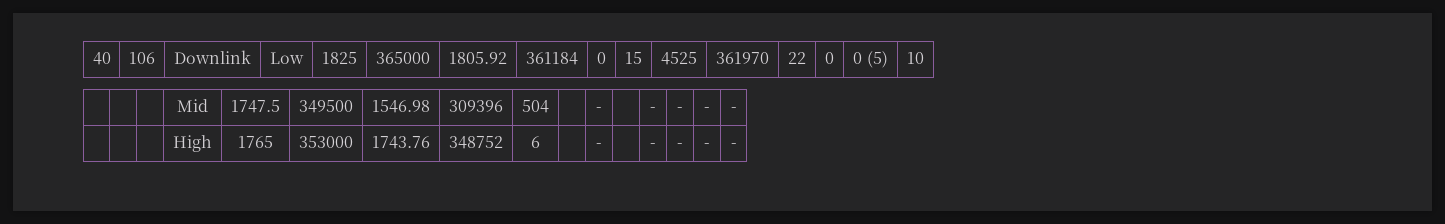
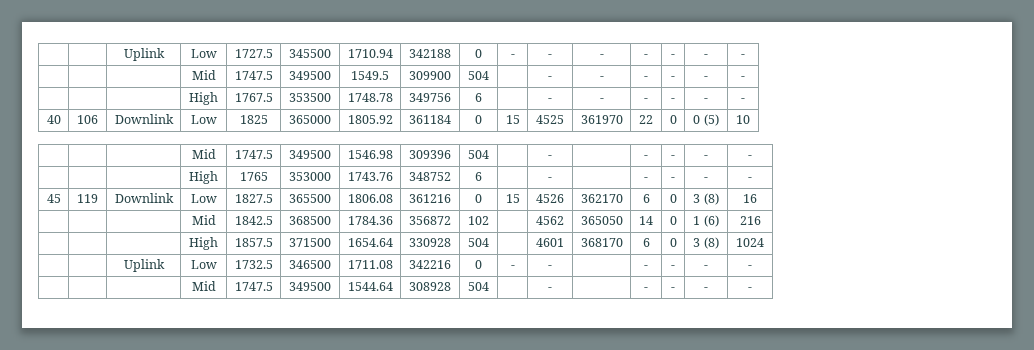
(92, 58) none -> [123,48,165,61] [190,49,217,58] [234,49,273,58] [289,49,331,58] [347,49,393,58] [409,49,451,58] [475,49,482,58] [510,54,515,58] [548,54,552,58] [599,54,604,58] [644,54,648,58] [671,54,675,58] [704,54,708,58] [741,54,745,58] [191,70,216,80] [234,71,273,80] [289,71,331,80] [351,71,389,80] [409,71,451,80] [468,71,489,80] [548,76,552,80] [599,76,604,80] [644,76,648,80] [671,76,675,80] [704,76,708,80] [741,76,745,80] [189,92,218,105] [234,93,273,102] [289,93,331,102] [347,93,393,102] [409,93,451,102] [475,93,482,102] [548,98,552,102] [599,98,604,102] [644,98,648,102] [671,98,675,102] [704,98,708,102] [741,98,745,102] | | Uplink | Low | 1727.5 | 345500 | 1710.94 | 342188 | 0 | - | - | - | - | - | - | - // | | | Mid | 1747.5 | 349500 | 1549.5 | 309900 | 504 | | - | - | - | - | - | - // | | | High | 1767.5 | 353500 | 1748.78 | 349756 | 6 | | - | - | - | - | - | - //
(737, 145) none -> [46,194,61,203] [77,194,98,203] [114,193,174,203] [190,194,217,203] [234,194,273,203] [289,194,331,203] [347,194,393,203] [409,194,451,203] [475,194,482,203] [505,194,520,203] [536,194,564,203] [580,194,623,203] [642,194,650,203] [669,194,677,203] [693,193,719,205] [743,194,757,203] [191,215,216,225] [234,216,273,225] [289,216,331,225] [347,216,393,225] [409,216,451,225] [468,216,489,225] [536,216,564,225] [580,216,623,225] [639,216,653,225] [669,216,677,225] [693,215,719,227] [739,216,761,225] [189,237,218,250] [234,238,273,247] [289,238,331,247] [347,238,393,247] [409,238,451,247] [468,238,489,247] [536,238,564,247] [580,238,623,247] [642,238,650,247] [669,238,677,247] [693,237,719,249] [736,238,764,247] [123,259,165,272] [190,260,217,269] [234,260,273,269] [289,260,331,269] [347,260,393,269] [409,260,451,269] [475,260,482,269] [510,265,515,269] [548,265,552,269] [644,265,648,269] [671,265,675,269] [704,265,708,269] [748,265,752,269] [191,281,216,291] [234,282,273,291] [289,282,331,291] [347,282,393,291] [409,282,451,291] [468,282,489,291] [548,287,552,291] [644,287,648,291] [671,287,675,291] [704,287,708,291] [748,287,752,291] // 45 | 119 | Downlink | Low | 1827.5 | 365500 | 1806.08 | 361216 | 0 | 15 | 4526 | 362170 | 6 | 0 | 3 (8) | 16 // | | | Mid | 1842.5 | 368500 | 1784.36 | 356872 | 102 | | 4562 | 365050 | 14 | 0 | 1 (6) | 216 // | | | High | 1857.5 | 371500 | 1654.64 | 330928 | 504 | | 4601 | 368170 | 6 | 0 | 3 (8) | 1024 // | | Uplink | Low | 1732.5 | 346500 | 1711.08 | 342216 | 0 | - | - | | - | - | - | - // | | | Mid | 1747.5 | 349500 | 1544.64 | 308928 | 504 | | - | | - | - | - | -

